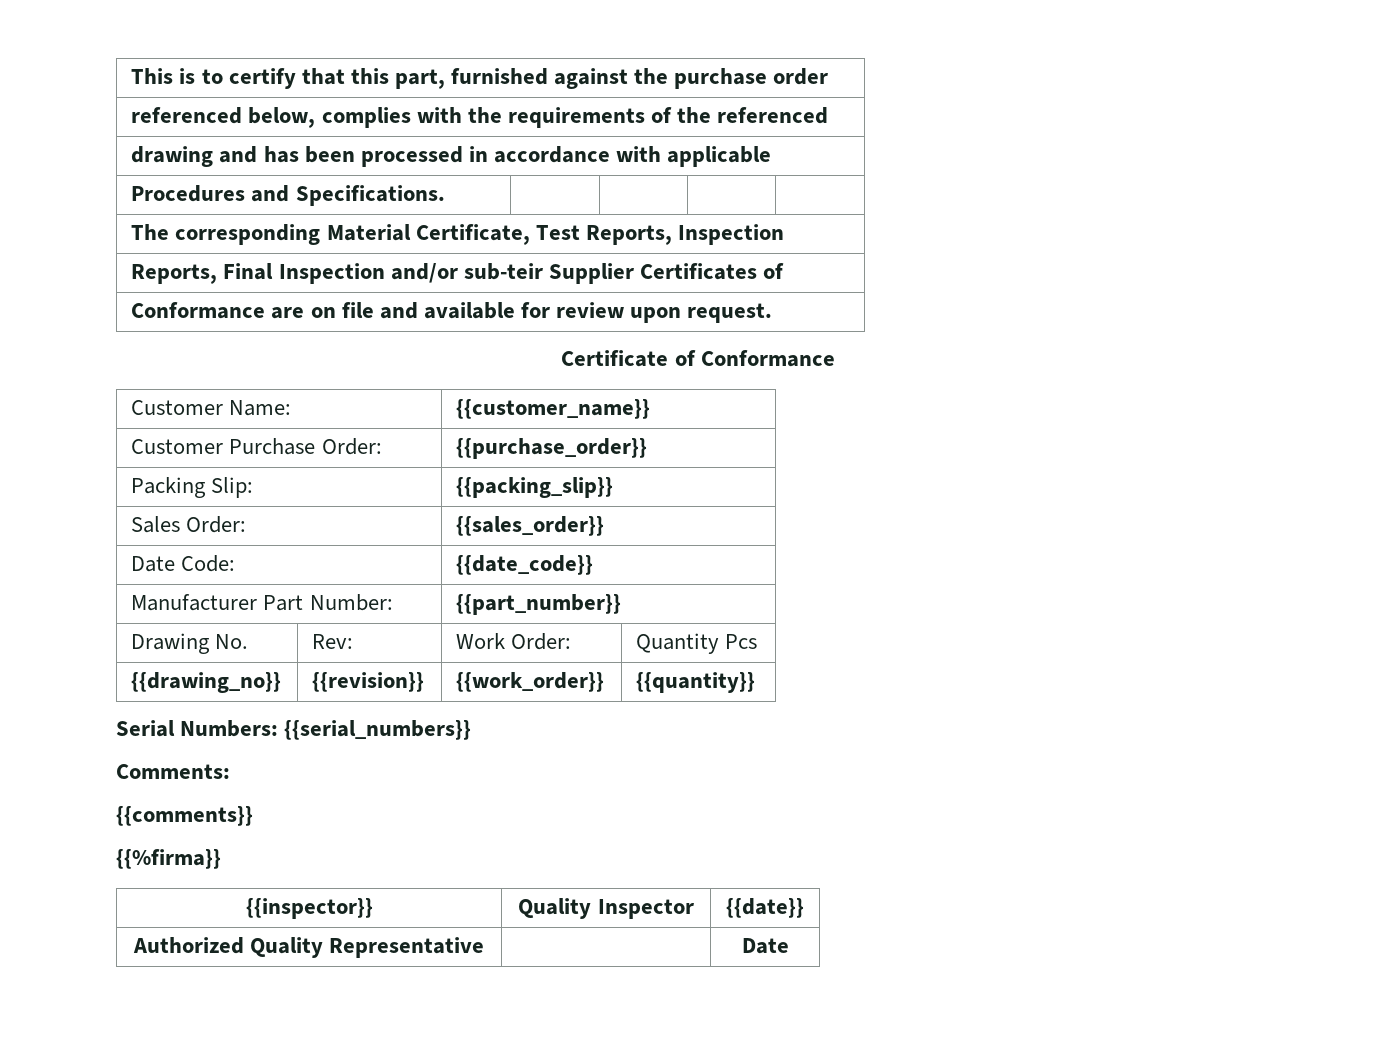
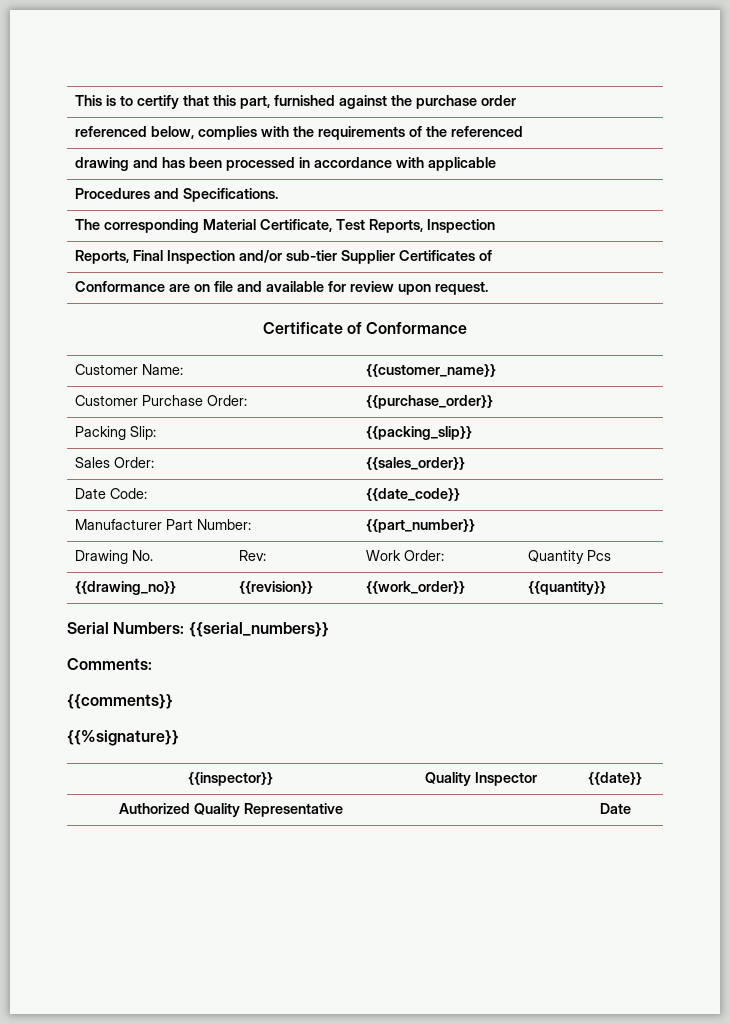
[463,263,543,280] sub-teir -> [285,250,337,261] sub-tier
[116,849,221,869] {{%firma}} -> [67,730,179,746] {{%signature}}

